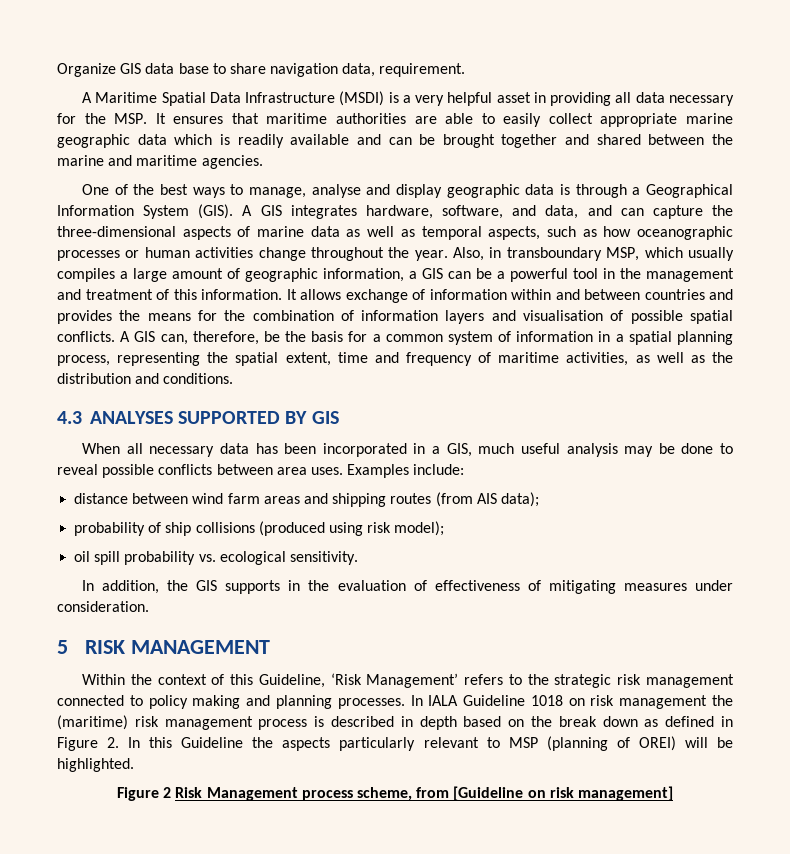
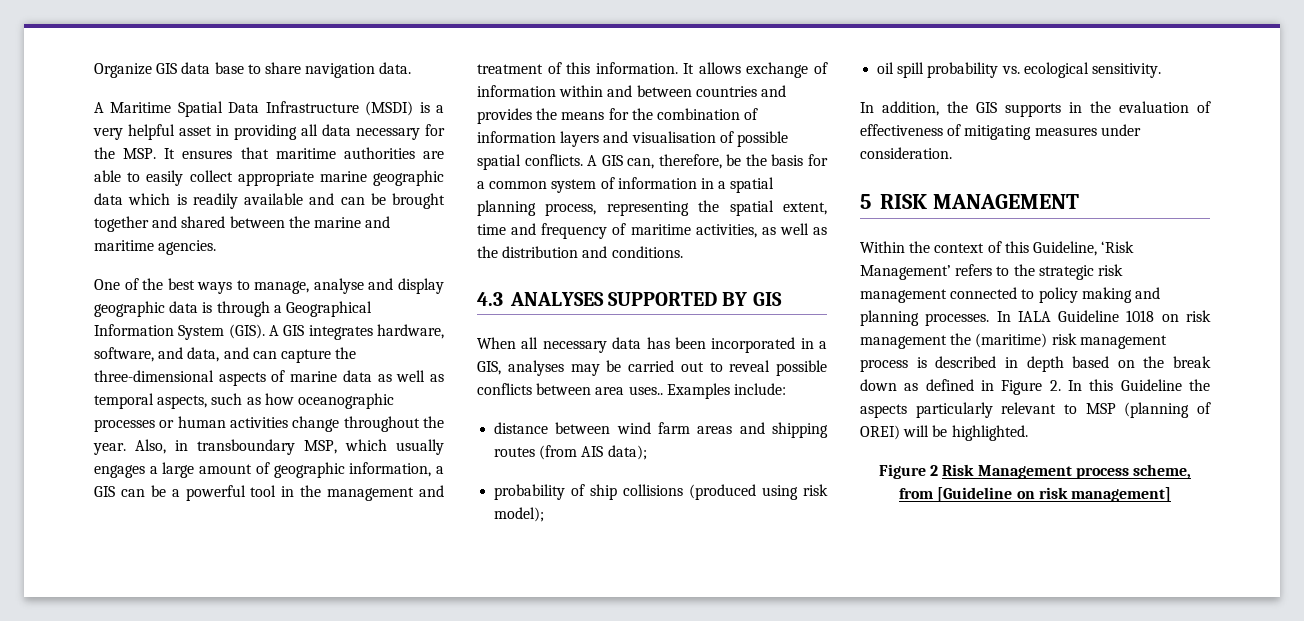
[342,63,466,77] data, requirement. -> [379,62,412,74] data.
[57,268,115,282] compiles -> [94,465,145,478] engages
[478,443,714,457] much useful analysis may be done -> [507,360,704,376] analyses may be carried out
[310,467,343,475] uses. -> [628,386,663,395] uses..

